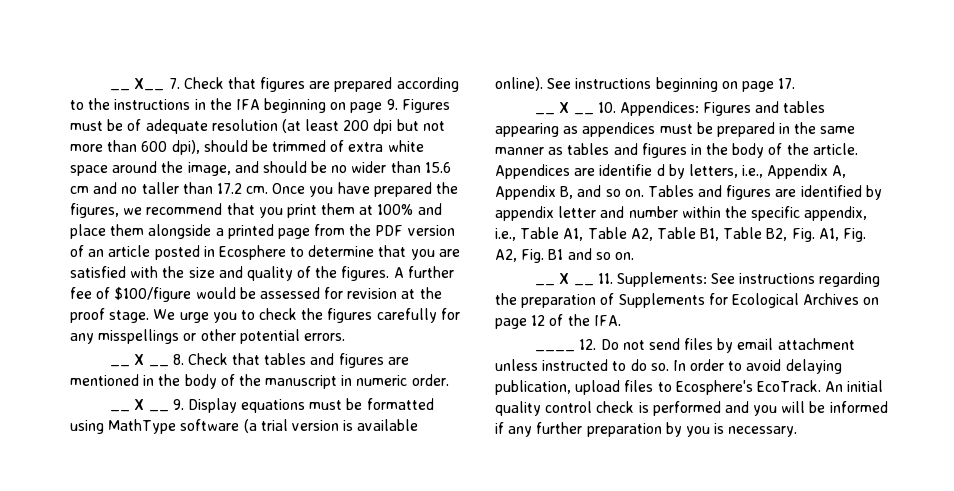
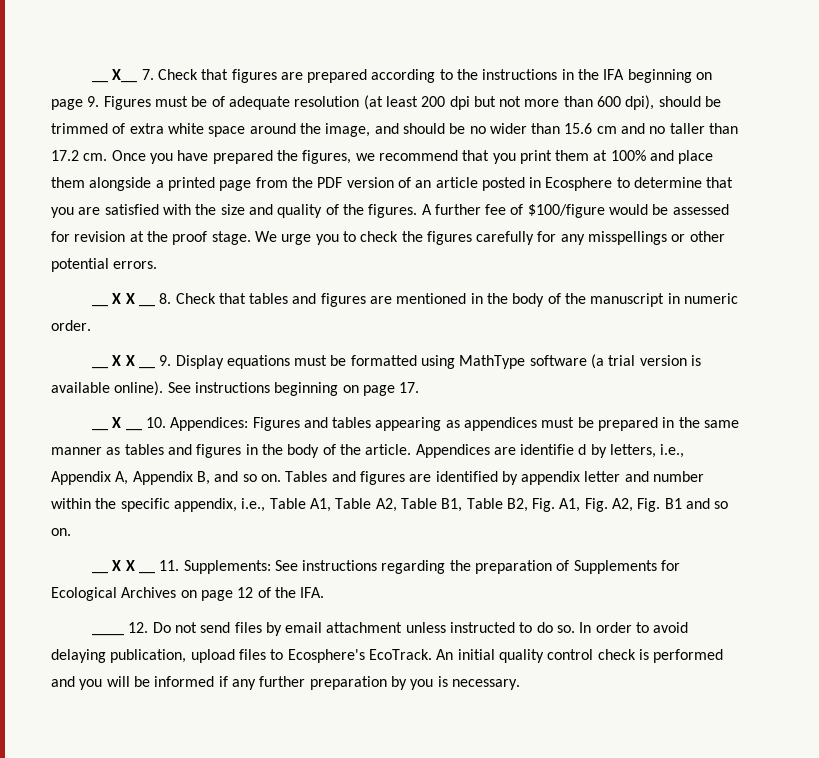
(145, 359) none -> [125,293,135,304] X
(145, 404) none -> [125,355,135,366] X
(570, 278) none -> [125,560,135,571] X

